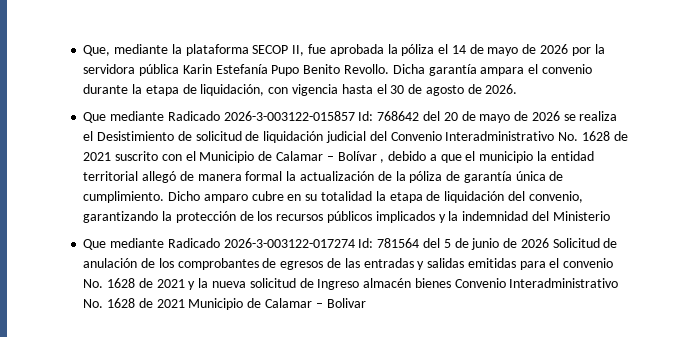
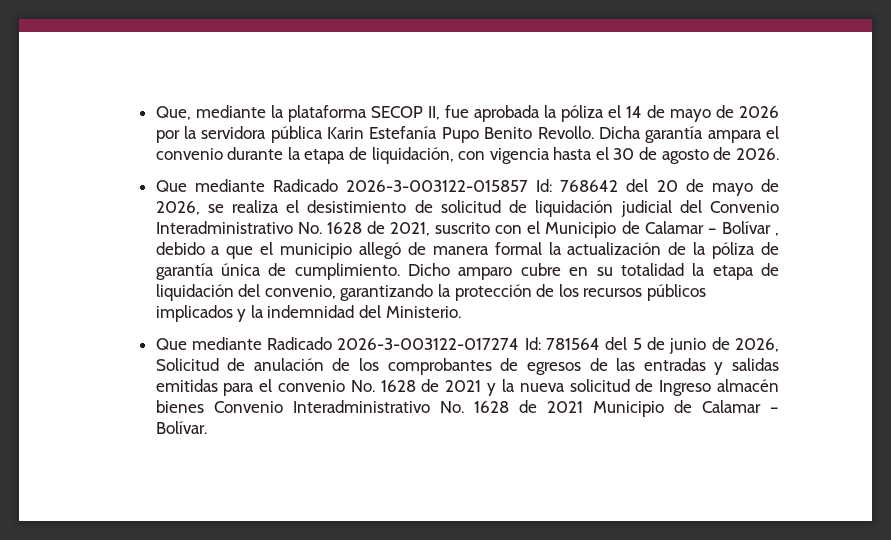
[531,111,560,121] 2026 -> [155,201,200,215] 2026,
[97,131,175,141] Desistimiento -> [307,200,407,213] desistimiento
[83,152,112,161] 2021 -> [389,222,430,236] 2021,
[537,151,594,161] [83,171,139,181] la entidad territorial -> (353, 251) none
[552,211,610,221] Ministerio -> [385,306,461,318] Ministerio.
[520,238,549,248] 2026 -> [734,338,779,352] 2026,
[326,298,366,308] Bolivar -> [155,421,207,434] Bolívar.

